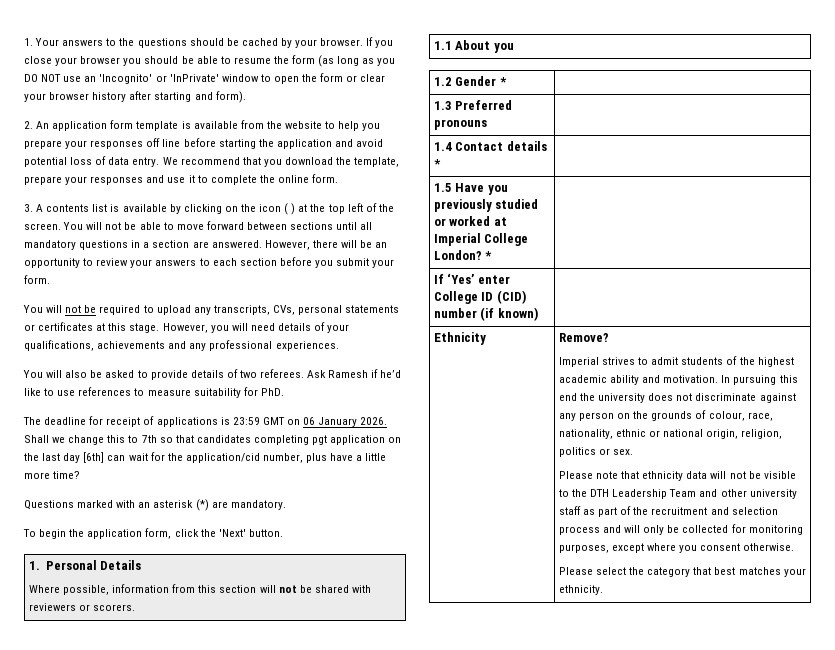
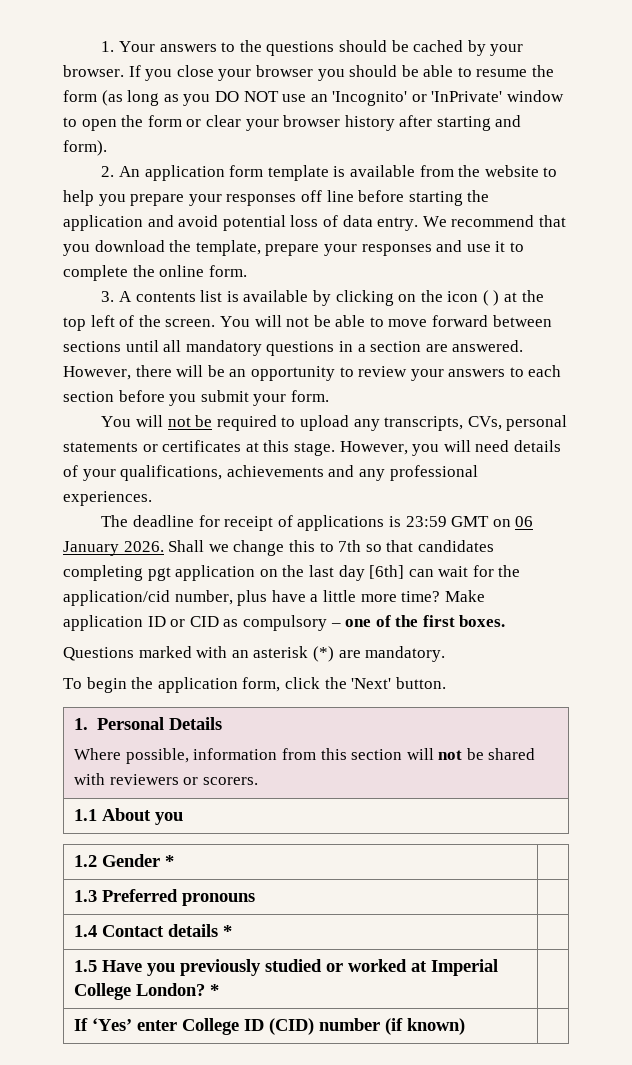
[23,369,402,380] [24,387,284,398] // You will also be asked to provide details of two referees. Ask Ramesh if he’d like to use references to measure suitability for PhD. -> (152, 498) none
(81, 475) none -> [444,590,485,602] [63,615,506,631] Make application ID or CID as compulsory – one of the first boxes.
[433,332,486,345] [558,333,609,342] [558,356,794,367] [558,375,798,385] [558,393,796,403] [558,410,773,421] [558,429,783,439] [558,447,634,457] [558,471,796,481] [558,489,797,499] [558,506,778,517] [558,524,803,535] [558,543,795,553] [558,567,806,577] [558,585,603,595] // Ethnicity | Remove? // Imperial strives to admit students of the highest academic ability and motivation. In pursuing this end the university does not discriminate against any person on the grounds of colour, race, nationality, ethnic or national origin, religion, politics or sex. // Please note that ethnicity data will not be visible to the DTH Leadership Team and other university staff as part of the recruitment and selection process and will only be collected for monitoring purposes, except where you consent otherwise. // Please select the category that best matches your ethnicity. -> (466, 1026) none

